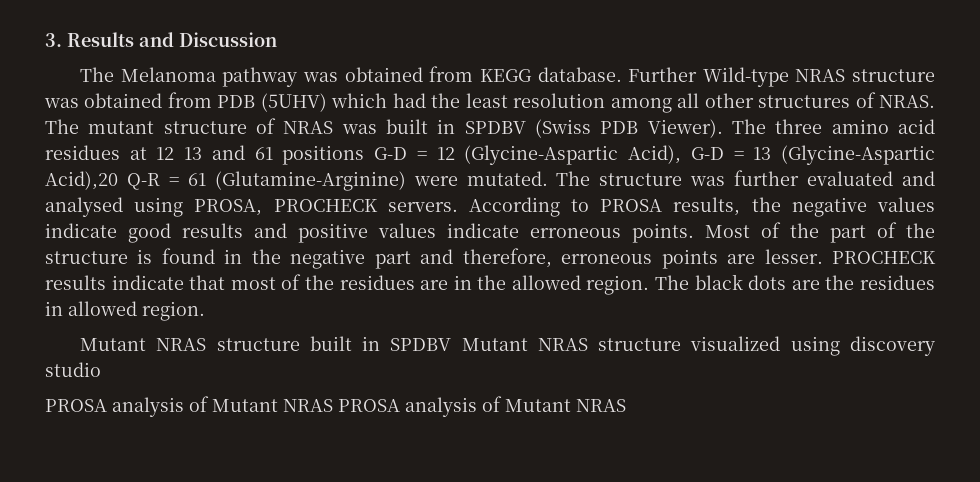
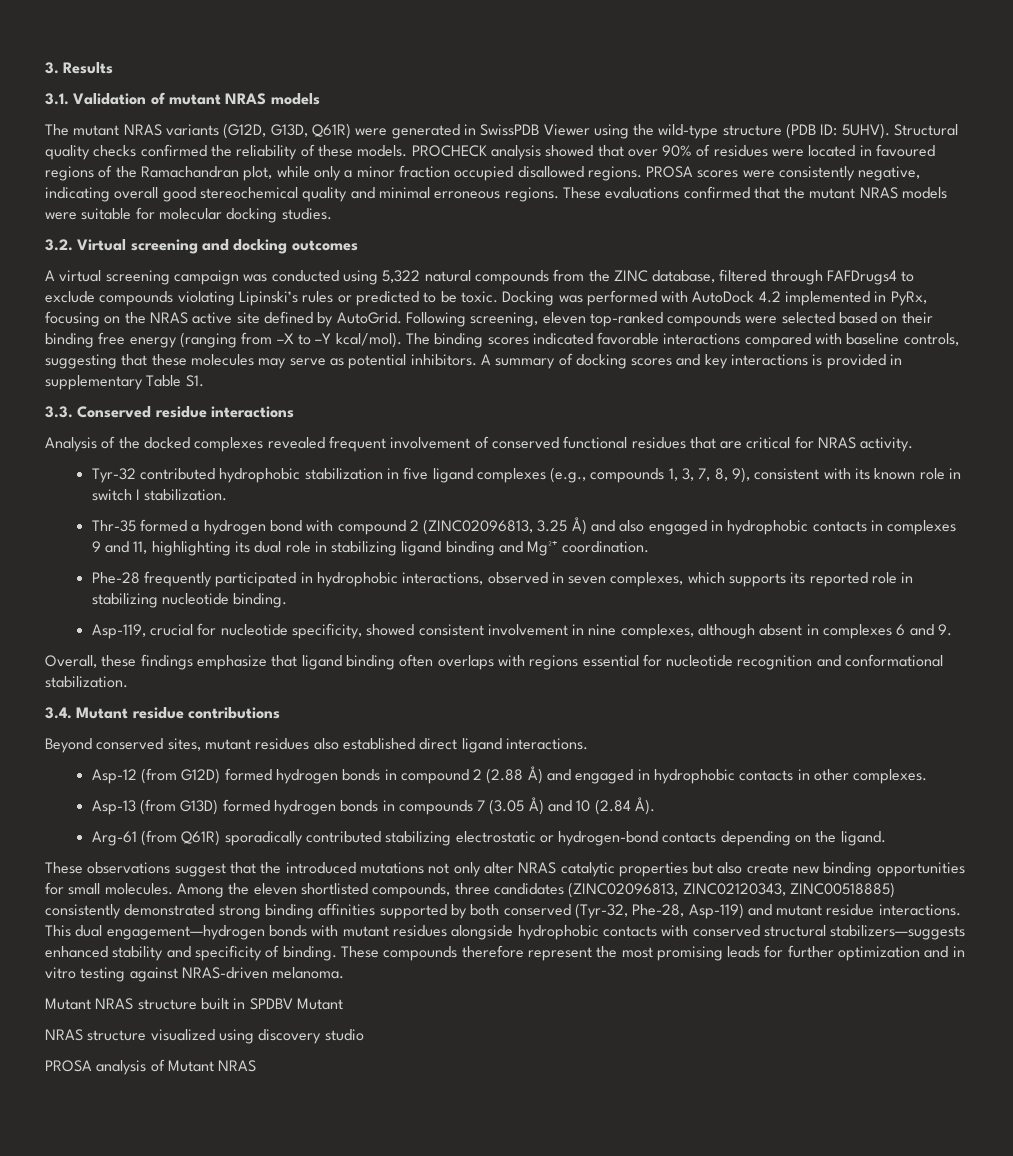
[139,32,277,47] [80,66,936,87] [44,92,935,113] [45,118,936,138] [45,145,936,165] [45,170,935,191] [45,197,935,217] [45,222,935,243] [45,248,936,269] [45,274,936,295] [45,301,205,321] and Discussion // The Melanoma pathway was obtained from KEGG database. Further Wild-type NRAS structure was obtained from PDB (5UHV) which had the least resolution among all other structures of NRAS. The mutant structure of NRAS was built in SPDBV (Swiss PDB Viewer). The three amino acid residues at 12 13 and 61 positions G-D = 12 (Glycine-Aspartic Acid), G-D = 13 (Glycine-Aspartic Acid),20 Q-R = 61 (Glutamine-Arginine) were mutated. The structure was further evaluated and analysed using PROSA, PROCHECK servers. According to PROSA results, the negative values indicate good results and positive values indicate erroneous points. Most of the part of the structure is found in the negative part and therefore, erroneous points are lesser. PROCHECK results indicate that most of the residues are in the allowed region. The black dots are the residues in allowed region. -> [45,92,320,105] [45,123,959,139] [45,144,936,160] [45,165,921,181] [45,186,948,202] [45,207,332,223] [45,239,358,254] [45,269,915,285] [45,290,927,306] [45,311,933,327] [45,332,959,348] [45,353,903,369] [45,375,204,390] [45,406,294,418] [45,436,914,452] [91,467,961,483] [91,489,228,501] [91,517,957,535] [91,541,649,556] [91,571,914,587] [91,593,288,608] [91,623,953,639] [45,654,944,670] [45,676,128,688] [45,707,280,719] [45,738,588,753] [91,766,928,784] [91,797,656,815] [91,830,886,846] [45,862,965,877] [45,882,895,898] [45,903,961,919] [45,925,966,940] [45,945,965,961] [45,967,345,982] // 3.1. Validation of mutant NRAS models // The mutant NRAS variants (G12D, G13D, Q61R) were generated in SwissPDB Viewer using the wild-type structure (PDB ID: 5UHV). Structural quality checks confirmed the reliability of these models. PROCHECK analysis showed that over 90% of residues were located in favoured regions of the Ramachandran plot, while only a minor fraction occupied disallowed regions. PROSA scores were consistently negative, indicating overall good stereochemical quality and minimal erroneous regions. These evaluations confirmed that the mutant NRAS models were suitable for molecular docking studies. // 3.2. Virtual screening and docking outcomes // A virtual screening campaign was conducted using 5,322 natural compounds from the ZINC database, filtered through FAFDrugs4 to exclude compounds violating Lipinski’s rules or predicted to be toxic. Docking was performed with AutoDock 4.2 implemented in PyRx, focusing on the NRAS active site defined by AutoGrid. Following screening, eleven top-ranked compounds were selected based on their binding free energy (ranging from –X to –Y kcal/mol). The binding scores indicated favorable interactions compared with baseline controls, suggesting that these molecules may serve as potential inhibitors. A summary of docking scores and key interactions is provided in supplementary Table S1. // 3.3. Conserved residue interactions // Analysis of the docked complexes revealed frequent involvement of conserved functional residues that are critical for NRAS activity. // Tyr-32 contributed hydrophobic stabilization in five ligand complexes (e.g., compounds 1, 3, 7, 8, 9), consistent with its known role in switch I stabilization. // Thr-35 formed a hydrogen bond with compound 2 (ZINC02096813, 3.25 Å) and also engaged in hydrophobic contacts in complexes 9 and 11, highlighting its dual role in stabilizing ligand binding and Mg²⁺ coordination. // Phe-28 frequently participated in hydrophobic interactions, observed in seven complexes, which supports its reported role in stabilizing nucleotide binding. // Asp-119, crucial for nucleotide specificity, showed consistent involvement in nine complexes, although absent in complexes 6 and 9. // Overall, these findings emphasize that ligand binding often overlaps with regions essential for nucleotide recognition and conformational stabilization. // 3.4. Mutant residue contributions // Beyond conserved sites, mutant residues also established direct ligand interactions. // Asp-12 (from G12D) formed hydrogen bonds in compound 2 (2.88 Å) and engaged in hydrophobic contacts in other complexes. // Asp-13 (from G13D) formed hydrogen bonds in compounds 7 (3.05 Å) and 10 (2.84 Å). // Arg-61 (from Q61R) sporadically contributed stabilizing electrostatic or hydrogen-bond contacts depending on the ligand. // These observations suggest that the introduced mutations not only alter NRAS catalytic properties but also create new binding opportunities for small molecules. Among the eleven shortlisted compounds, three candidates (ZINC02096813, ZINC02120343, ZINC00518885) consistently demonstrated strong binding affinities supported by both conserved (Tyr-32, Phe-28, Asp-119) and mutant residue interactions. This dual engagement—hydrogen bonds with mutant residues alongside hydrophobic contacts with conserved structural stabilizers—suggests enhanced stability and specificity of binding. These compounds therefore represent the most promising leads for further optimization and in vitro testing against NRAS-driven melanoma.
(528, 344) none -> (343, 1004) //
[338,396,626,417] PROSA analysis of Mutant NRAS -> (257, 1066) none

